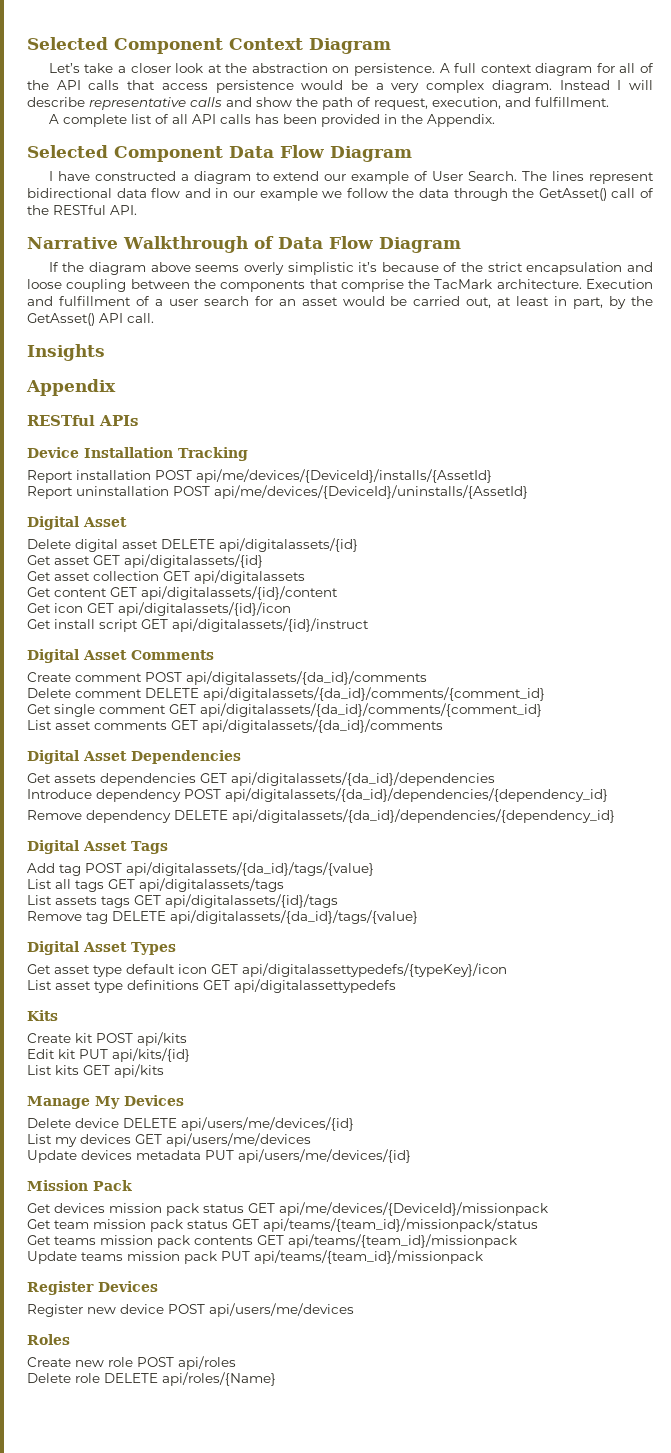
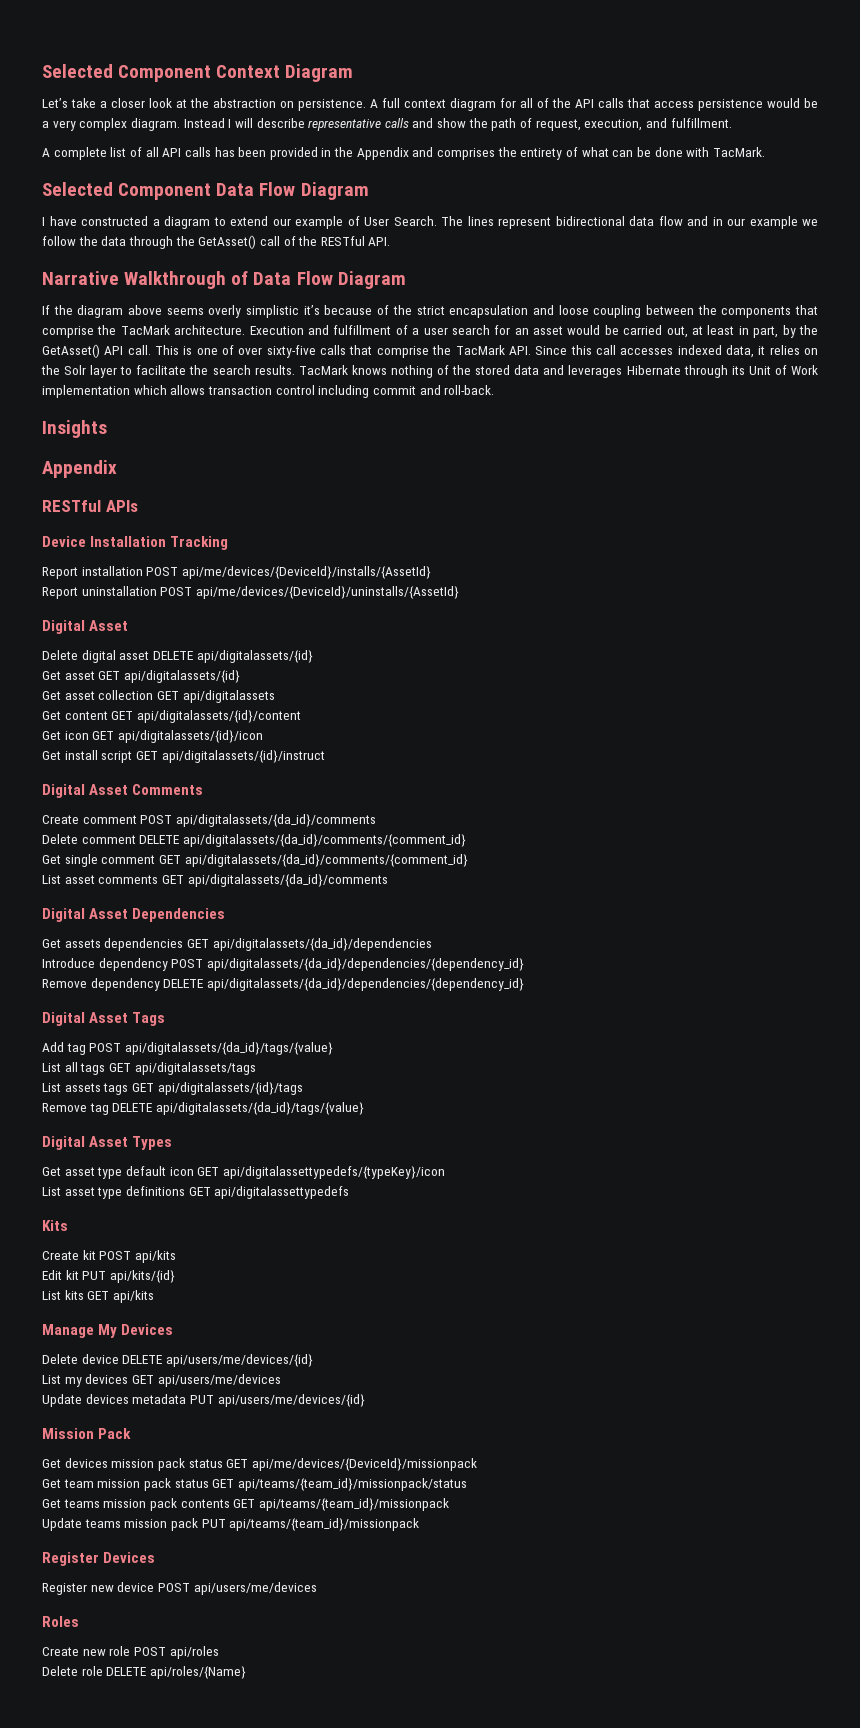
[426,114,495,127] Appendix. -> [356,147,765,160] Appendix and comprises the entirety of what can be done with TacMark.
(154, 318) none -> [155,345,818,358] [41,365,819,378] [42,385,495,398] This is one of over sixty-five calls that comprise the TacMark API. Since this call accesses indexed data, it relies on the Solr layer to facilitate the search results. TacMark knows nothing of the stored data and leverages Hibernate through its Unit of Work implementation which allows transaction control including commit and roll-back.

